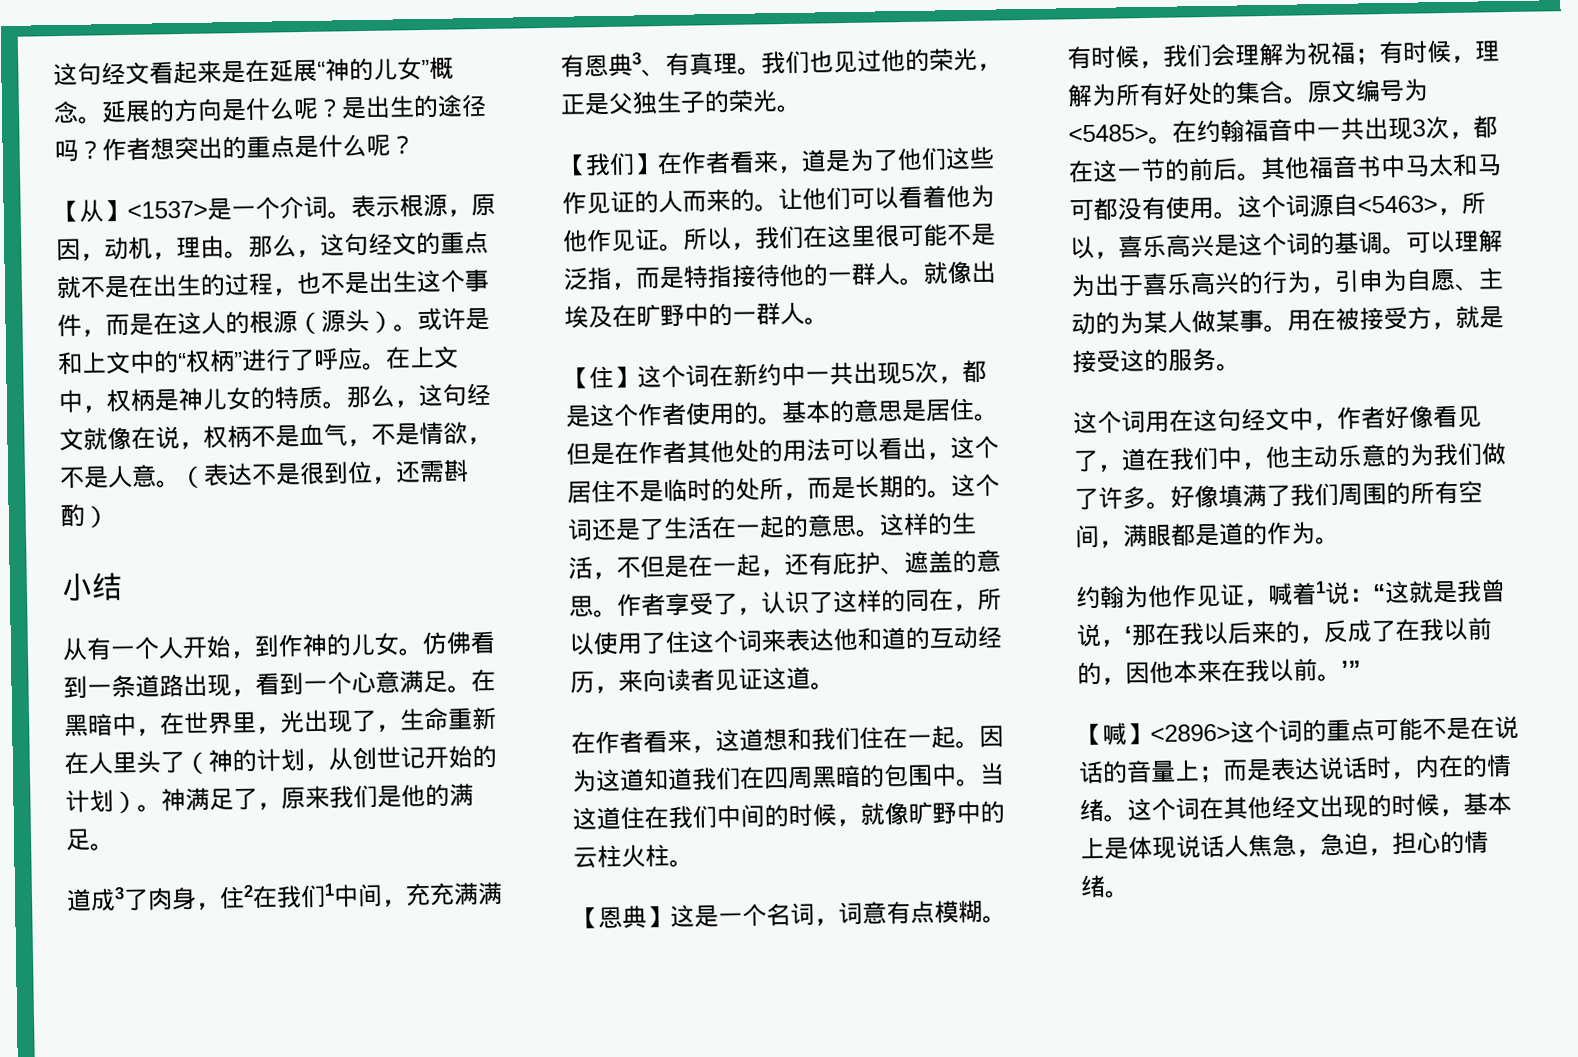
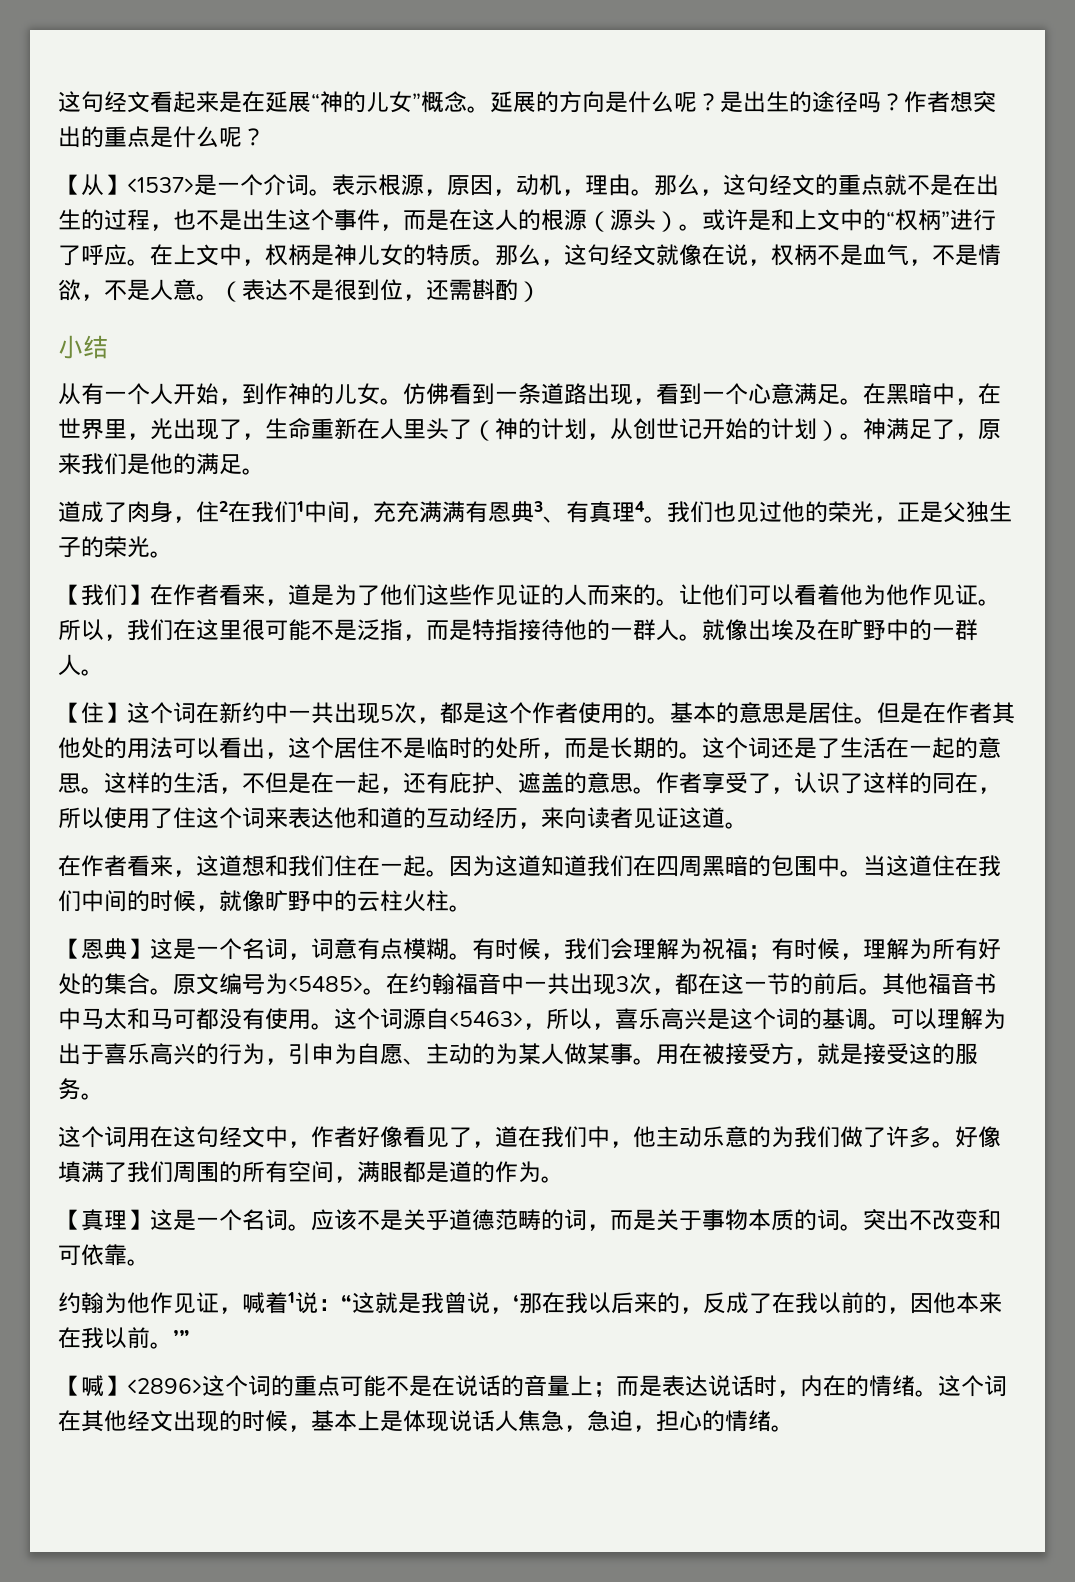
[114,887,125,900] 3 -> (104, 512) none
(738, 63) none -> [635,501,645,512] 4
(1340, 540) none -> [58,1209,1001,1231] [58,1244,150,1266] // 【真理】这是一个名词。应该不是关乎道德范畴的词，而是关于事物本质的词。突出不改变和可依靠。

